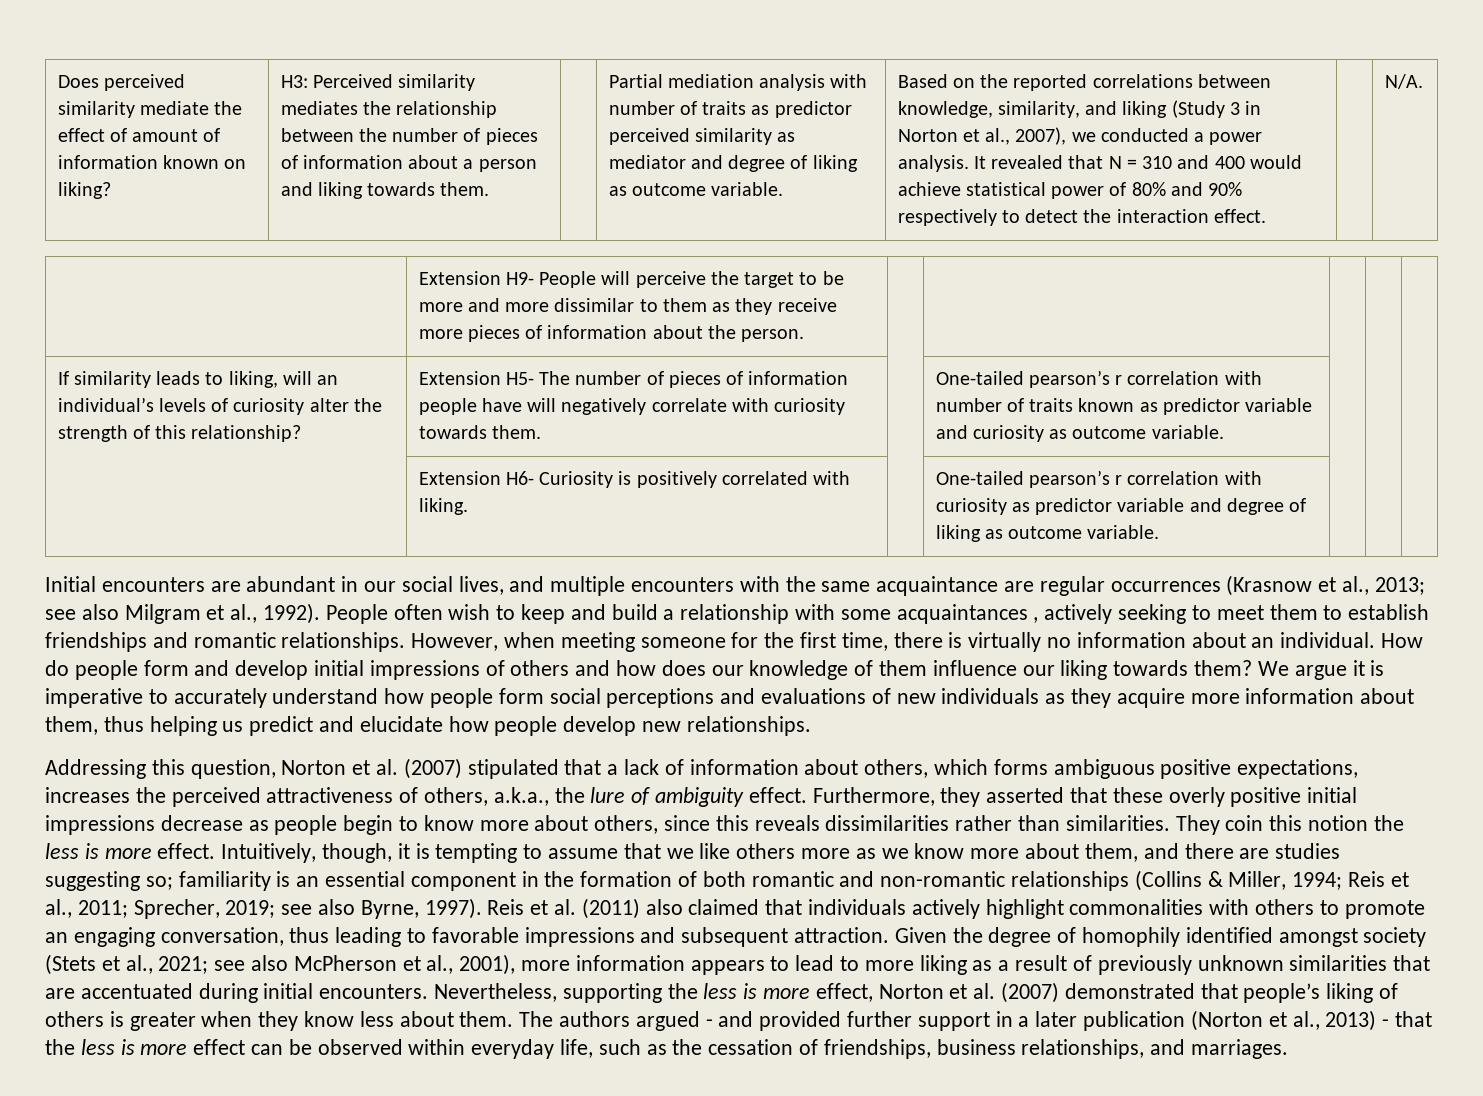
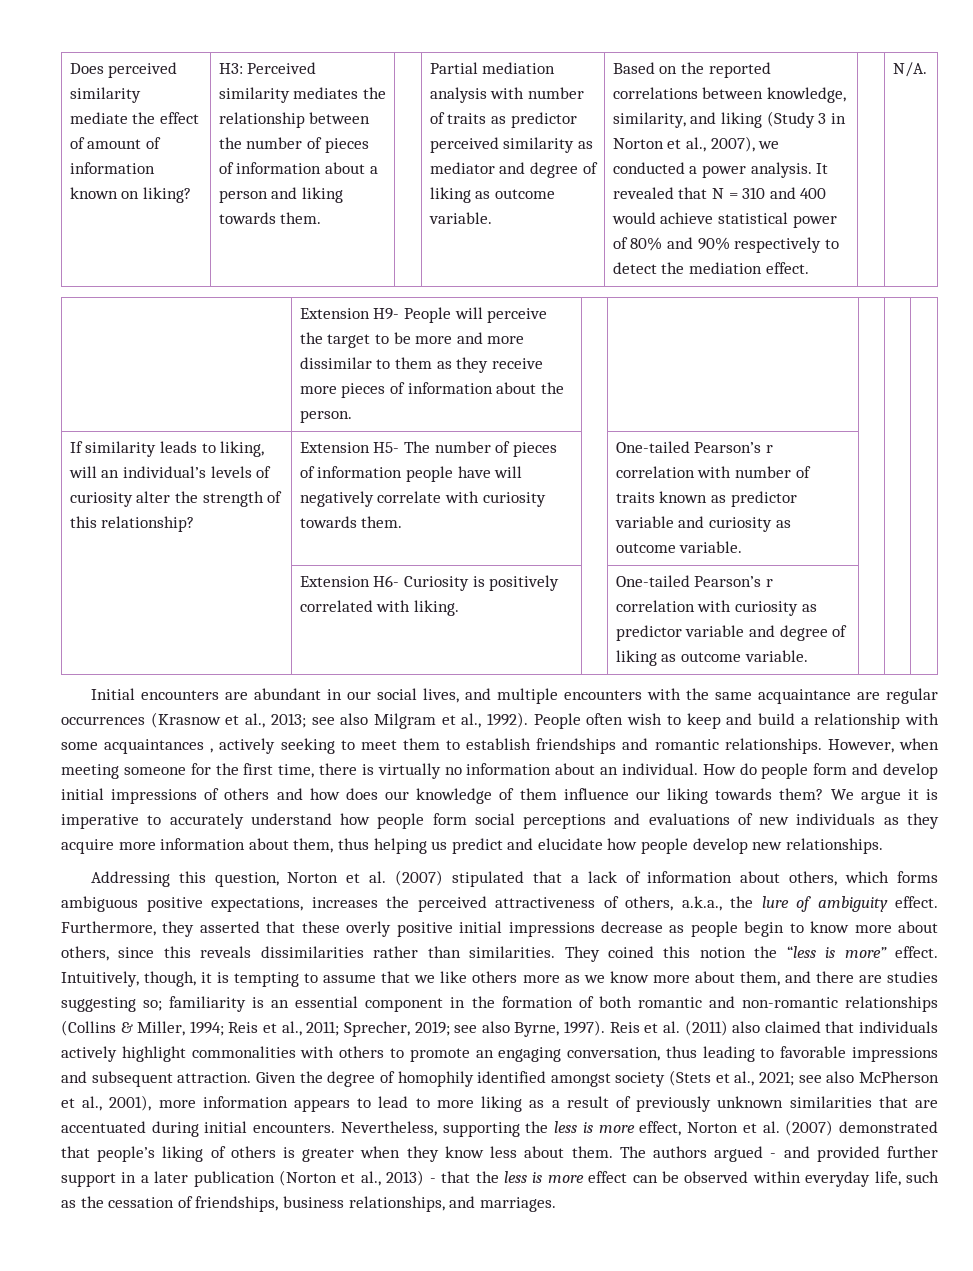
[1116,209,1209,223] interaction -> [689,262,763,274] mediation
[1028,370,1110,388] pearson’s -> [694,442,762,453] Pearson’s
[1028,470,1110,488] pearson’s -> [694,576,762,587] Pearson’s
[1225,815,1264,831] coin -> [607,946,654,958] coined
[45,843,152,859] less is more -> [786,946,887,958] “less is more”

